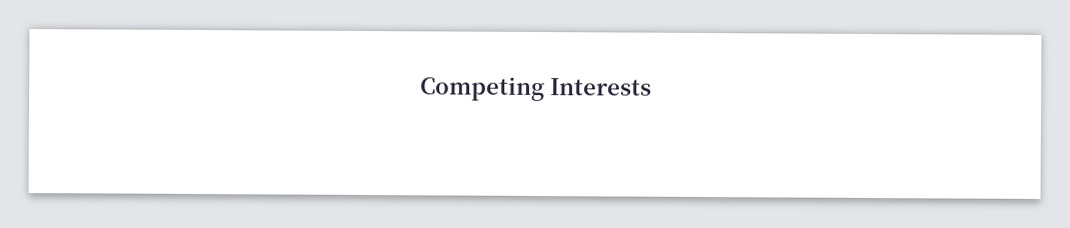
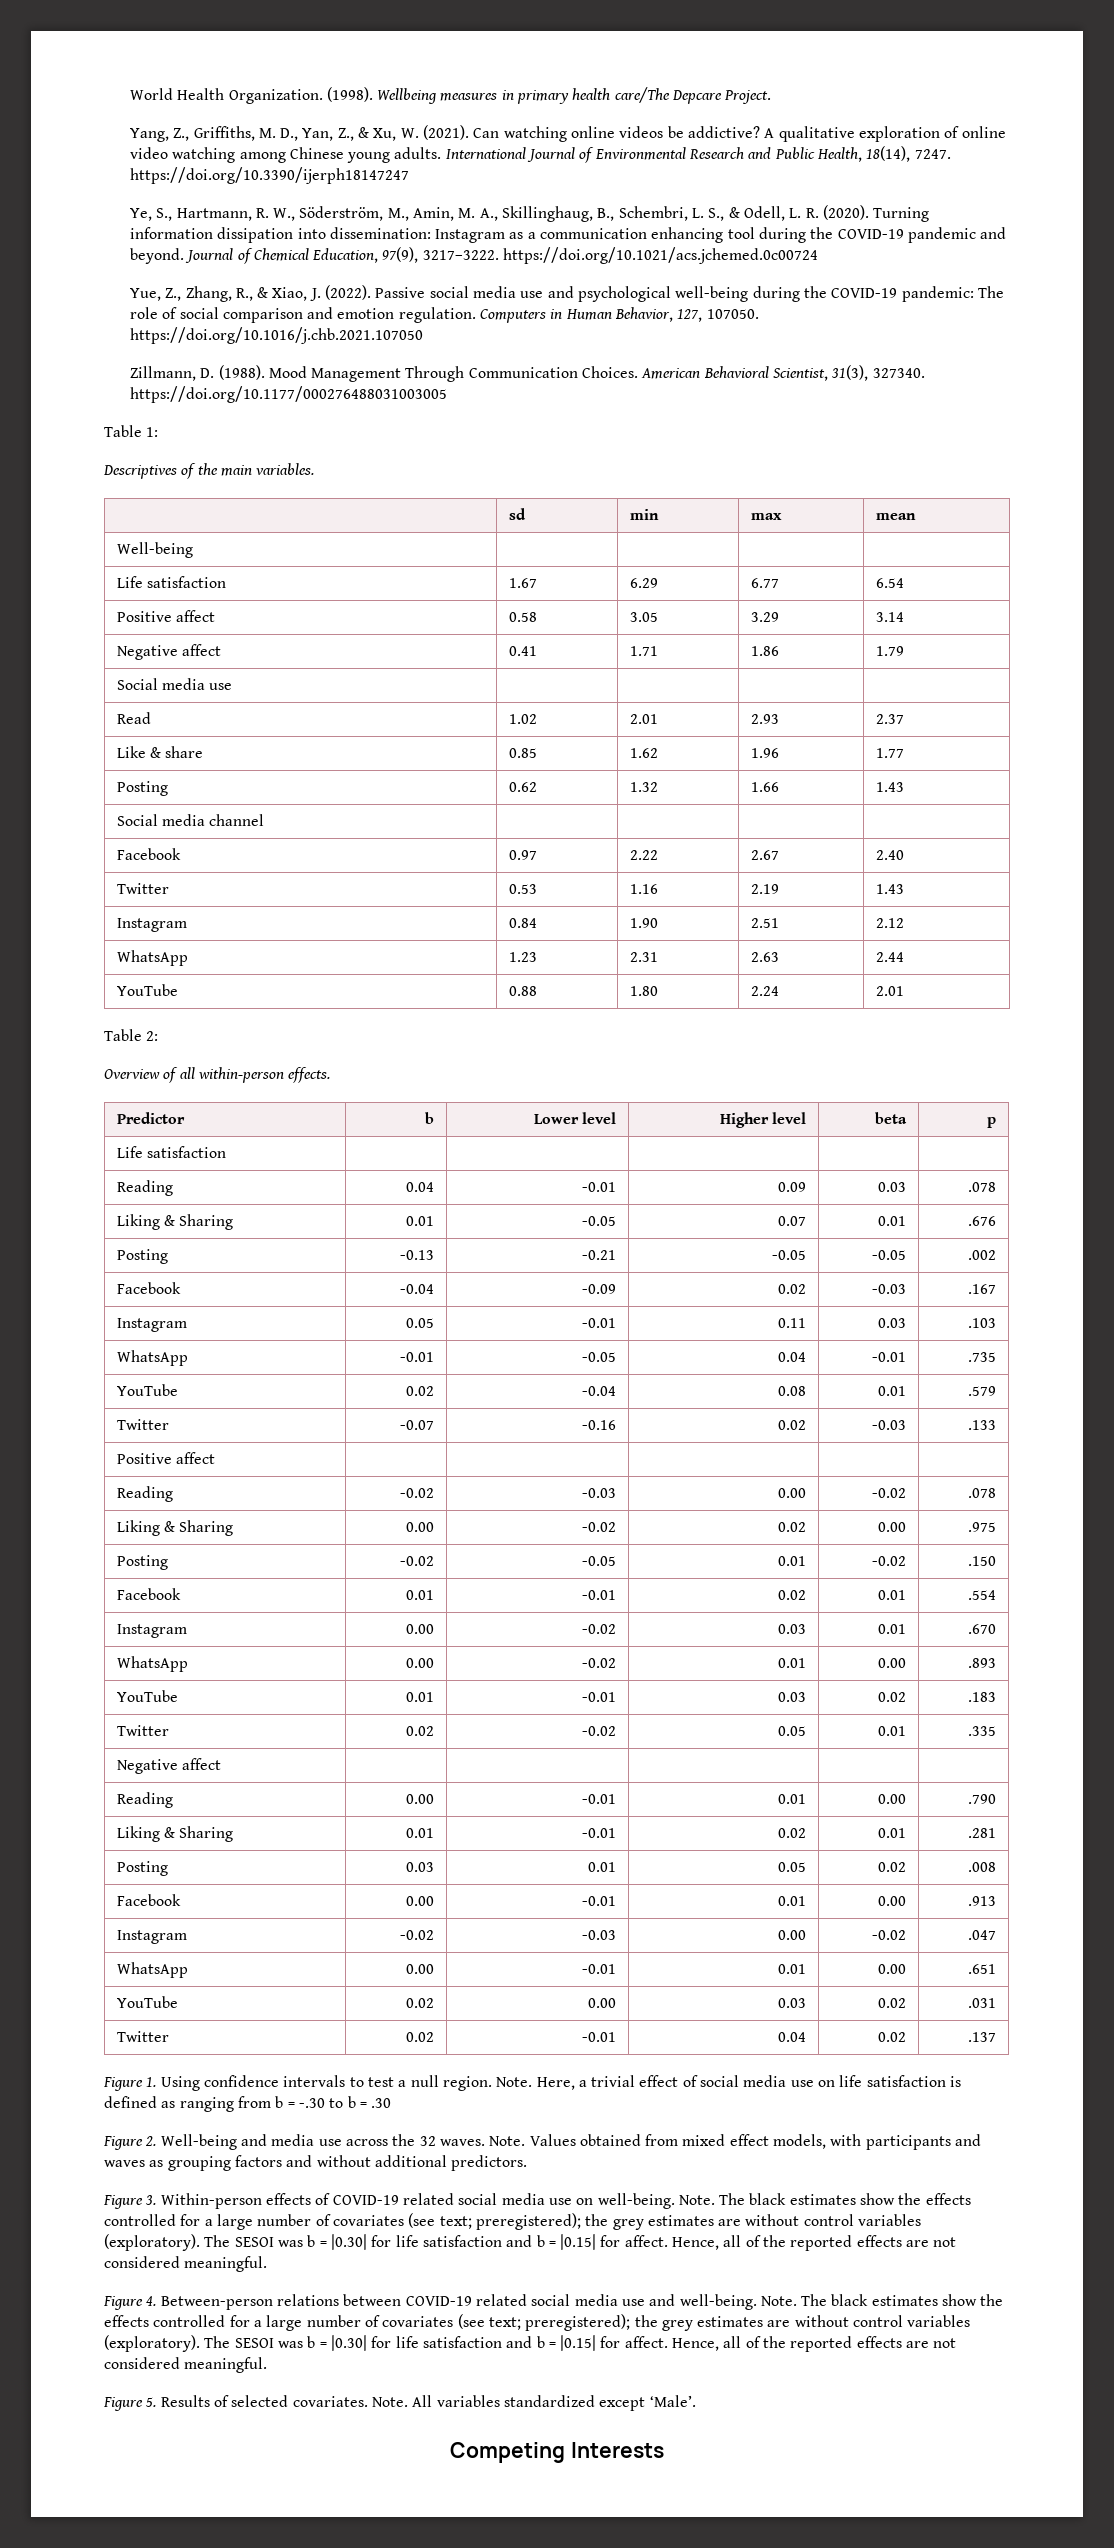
(419, 89) none -> [129,87,772,104] [129,125,1006,142] [129,146,951,163] [129,167,409,184] [129,205,930,222] [129,227,1007,243] [129,247,819,264] [129,285,1004,302] [129,307,759,323] [129,327,423,344] [129,365,925,382] [129,386,447,403] [104,425,159,437] [103,463,315,479] [508,508,526,520] [629,509,659,520] [750,513,782,520] [875,513,916,520] [116,542,193,558] [116,576,227,588] [508,578,537,588] [629,578,658,588] [750,578,779,588] [875,578,904,588] [116,610,216,622] [508,612,537,622] [629,612,658,622] [750,612,779,622] [875,612,904,622] [116,644,222,660] [508,646,537,656] [629,646,658,656] [750,646,779,656] [875,646,904,656] [116,678,233,690] [116,712,151,724] [508,714,537,724] [629,714,658,724] [750,714,779,724] [875,714,904,724] [116,746,204,758] [508,748,537,758] [629,748,658,758] [750,748,779,758] [875,748,904,758] [116,781,168,796] [508,782,537,792] [629,782,658,792] [750,782,779,792] [875,782,904,792] [116,814,265,826] [116,848,181,860] [508,850,537,860] [629,850,658,860] [750,850,779,860] [875,850,904,860] [116,883,169,894] [508,884,537,894] [629,884,658,894] [750,884,779,894] [875,884,904,894] [116,918,187,932] [508,918,537,928] [629,918,658,928] [750,918,779,928] [875,918,904,928] [116,950,188,966] [508,952,537,962] [629,952,658,962] [750,952,779,962] [875,952,904,962] [116,984,178,996] [508,986,537,996] [629,986,658,996] [750,986,779,996] [875,986,904,996] [104,1029,159,1041] [104,1067,331,1083] [116,1112,185,1124] [425,1112,435,1124] [533,1112,617,1124] [719,1112,807,1128] [875,1112,908,1124] [987,1117,997,1128] [116,1146,227,1158] [116,1180,173,1196] [406,1182,435,1192] [582,1182,617,1192] [778,1182,807,1192] [878,1182,907,1192] [968,1182,997,1192] [116,1214,234,1230] [406,1216,435,1226] [582,1216,617,1226] [778,1216,807,1226] [878,1216,907,1226] [968,1216,997,1226] [116,1249,168,1264] [400,1250,435,1260] [582,1250,617,1260] [772,1250,807,1260] [872,1250,907,1260] [968,1250,997,1260] [116,1282,181,1294] [400,1284,435,1294] [582,1284,617,1294] [778,1284,807,1294] [872,1284,907,1294] [968,1284,997,1294] [116,1318,187,1332] [406,1318,435,1328] [582,1318,617,1328] [778,1318,807,1328] [878,1318,907,1328] [968,1318,997,1328] [116,1350,188,1366] [400,1352,435,1362] [582,1352,617,1362] [778,1352,807,1362] [872,1352,907,1362] [968,1352,997,1362] [116,1384,178,1396] [406,1386,435,1396] [582,1386,617,1396] [778,1386,807,1396] [878,1386,907,1396] [968,1386,997,1396] [116,1419,169,1430] [400,1420,435,1430] [582,1420,617,1430] [778,1420,807,1430] [872,1420,907,1430] [968,1420,997,1430] [116,1452,216,1464] [116,1486,173,1502] [400,1488,435,1498] [582,1488,617,1498] [778,1488,807,1498] [872,1488,907,1498] [968,1488,997,1498] [116,1520,234,1536] [406,1522,435,1532] [582,1522,617,1532] [778,1522,807,1532] [878,1522,907,1532] [968,1522,997,1532] [116,1555,168,1570] [400,1556,435,1566] [582,1556,617,1566] [778,1556,807,1566] [872,1556,907,1566] [968,1556,997,1566] [116,1588,181,1600] [406,1590,435,1600] [582,1590,617,1600] [778,1590,807,1600] [878,1590,907,1600] [968,1590,997,1600] [116,1624,187,1638] [406,1624,435,1634] [582,1624,617,1634] [778,1624,807,1634] [878,1624,907,1634] [968,1624,997,1634] [116,1656,188,1672] [406,1658,435,1668] [582,1658,617,1668] [778,1658,807,1668] [878,1658,907,1668] [968,1658,997,1668] [116,1690,178,1702] [406,1692,435,1702] [582,1692,617,1702] [778,1692,807,1702] [878,1692,907,1702] [968,1692,997,1702] [116,1725,169,1736] [406,1726,435,1736] [582,1726,617,1736] [778,1726,807,1736] [878,1726,907,1736] [968,1726,997,1736] [116,1758,222,1774] [116,1792,173,1808] [406,1794,435,1804] [582,1794,617,1804] [778,1794,807,1804] [878,1794,907,1804] [968,1794,997,1804] [116,1826,234,1842] [406,1828,435,1838] [582,1828,617,1838] [778,1828,807,1838] [878,1828,907,1838] [968,1828,997,1838] [116,1861,168,1876] [406,1862,435,1872] [588,1862,617,1872] [778,1862,807,1872] [878,1862,907,1872] [968,1862,997,1872] [116,1894,181,1906] [406,1896,435,1906] [582,1896,617,1906] [778,1896,807,1906] [878,1896,907,1906] [968,1896,997,1906] [116,1930,187,1944] [400,1930,435,1940] [582,1930,617,1940] [778,1930,807,1940] [872,1930,907,1940] [968,1930,997,1940] [116,1962,188,1978] [406,1964,435,1974] [582,1964,617,1974] [778,1964,807,1974] [878,1964,907,1974] [968,1964,997,1974] [116,1996,178,2008] [406,1998,435,2008] [588,1998,617,2008] [778,1998,807,2008] [878,1998,907,2008] [968,1998,997,2008] [116,2031,169,2042] [406,2032,435,2042] [582,2032,617,2042] [778,2032,807,2042] [878,2032,907,2042] [968,2032,997,2042] [103,2075,962,2091] [104,2096,392,2112] [103,2134,982,2150] [104,2155,528,2171] [103,2193,971,2209] [104,2213,922,2230] [104,2234,957,2251] [104,2256,268,2272] [103,2294,1004,2310] [104,2314,971,2331] [104,2335,957,2352] [104,2357,268,2373] [103,2395,696,2411] World Health Organization. (1998). Wellbeing measures in primary health care/The Depcare Project. // Yang, Z., Griffiths, M. D., Yan, Z., & Xu, W. (2021). Can watching online videos be addictive? A qualitative exploration of online video watching among Chinese young adults. International Journal of Environmental Research and Public Health, 18(14), 7247. https://doi.org/10.3390/ijerph18147247 // Ye, S., Hartmann, R. W., Söderström, M., Amin, M. A., Skillinghaug, B., Schembri, L. S., & Odell, L. R. (2020). Turning information dissipation into dissemination: Instagram as a communication enhancing tool during the COVID-19 pandemic and beyond. Journal of Chemical Education, 97(9), 3217–3222. https://doi.org/10.1021/acs.jchemed.0c00724 // Yue, Z., Zhang, R., & Xiao, J. (2022). Passive social media use and psychological well-being during the COVID-19 pandemic: The role of social comparison and emotion regulation. Computers in Human Behavior, 127, 107050. https://doi.org/10.1016/j.chb.2021.107050 // Zillmann, D. (1988). Mood Management Through Communication Choices. American Behavioral Scientist, 31(3), 327340. https://doi.org/10.1177/000276488031003005 // Table 1: // Descriptives of the main variables. // | sd | min | max | mean // Well-being | | | | // Life satisfaction | 1.67 | 6.29 | 6.77 | 6.54 // Positive affect | 0.58 | 3.05 | 3.29 | 3.14 // Negative affect | 0.41 | 1.71 | 1.86 | 1.79 // Social media use | | | | // Read | 1.02 | 2.01 | 2.93 | 2.37 // Like & share | 0.85 | 1.62 | 1.96 | 1.77 // Posting | 0.62 | 1.32 | 1.66 | 1.43 // Social media channel | | | | // Facebook | 0.97 | 2.22 | 2.67 | 2.40 // Twitter | 0.53 | 1.16 | 2.19 | 1.43 // Instagram | 0.84 | 1.90 | 2.51 | 2.12 // WhatsApp | 1.23 | 2.31 | 2.63 | 2.44 // YouTube | 0.88 | 1.80 | 2.24 | 2.01 // Table 2: // Overview of all within-person effects. // Predictor | b | Lower level | Higher level | beta | p // Life satisfaction | | | | | // Reading | 0.04 | -0.01 | 0.09 | 0.03 | .078 // Liking & Sharing | 0.01 | -0.05 | 0.07 | 0.01 | .676 // Posting | -0.13 | -0.21 | -0.05 | -0.05 | .002 // Facebook | -0.04 | -0.09 | 0.02 | -0.03 | .167 // Instagram | 0.05 | -0.01 | 0.11 | 0.03 | .103 // WhatsApp | -0.01 | -0.05 | 0.04 | -0.01 | .735 // YouTube | 0.02 | -0.04 | 0.08 | 0.01 | .579 // Twitter | -0.07 | -0.16 | 0.02 | -0.03 | .133 // Positive affect | | | | | // Reading | -0.02 | -0.03 | 0.00 | -0.02 | .078 // Liking & Sharing | 0.00 | -0.02 | 0.02 | 0.00 | .975 // Posting | -0.02 | -0.05 | 0.01 | -0.02 | .150 // Facebook | 0.01 | -0.01 | 0.02 | 0.01 | .554 // Instagram | 0.00 | -0.02 | 0.03 | 0.01 | .670 // WhatsApp | 0.00 | -0.02 | 0.01 | 0.00 | .893 // YouTube | 0.01 | -0.01 | 0.03 | 0.02 | .183 // Twitter | 0.02 | -0.02 | 0.05 | 0.01 | .335 // Negative affect | | | | | // Reading | 0.00 | -0.01 | 0.01 | 0.00 | .790 // Liking & Sharing | 0.01 | -0.01 | 0.02 | 0.01 | .281 // Posting | 0.03 | 0.01 | 0.05 | 0.02 | .008 // Facebook | 0.00 | -0.01 | 0.01 | 0.00 | .913 // Instagram | -0.02 | -0.03 | 0.00 | -0.02 | .047 // WhatsApp | 0.00 | -0.01 | 0.01 | 0.00 | .651 // YouTube | 0.02 | 0.00 | 0.03 | 0.02 | .031 // Twitter | 0.02 | -0.01 | 0.04 | 0.02 | .137 // Figure 1. Using confidence intervals to test a null region. Note. Here, a trivial effect of social media use on life satisfaction is defined as ranging from b = -.30 to b = .30 // Figure 2. Well-being and media use across the 32 waves. Note. Values obtained from mixed effect models, with participants and waves as grouping factors and without additional predictors. // Figure 3. Within-person effects of COVID-19 related social media use on well-being. Note. The black estimates show the effects controlled for a large number of covariates (see text; preregistered); the grey estimates are without control variables (exploratory). The SESOI was b = |0.30| for life satisfaction and b = |0.15| for affect. Hence, all of the reported effects are not considered meaningful. // Figure 4. Between-person relations between COVID-19 related social media use and well-being. Note. The black estimates show the effects controlled for a large number of covariates (see text; preregistered); the grey estimates are without control variables (exploratory). The SESOI was b = |0.30| for life satisfaction and b = |0.15| for affect. Hence, all of the reported effects are not considered meaningful. // Figure 5. Results of selected covariates. Note. All variables standardized except ‘Male’. //

